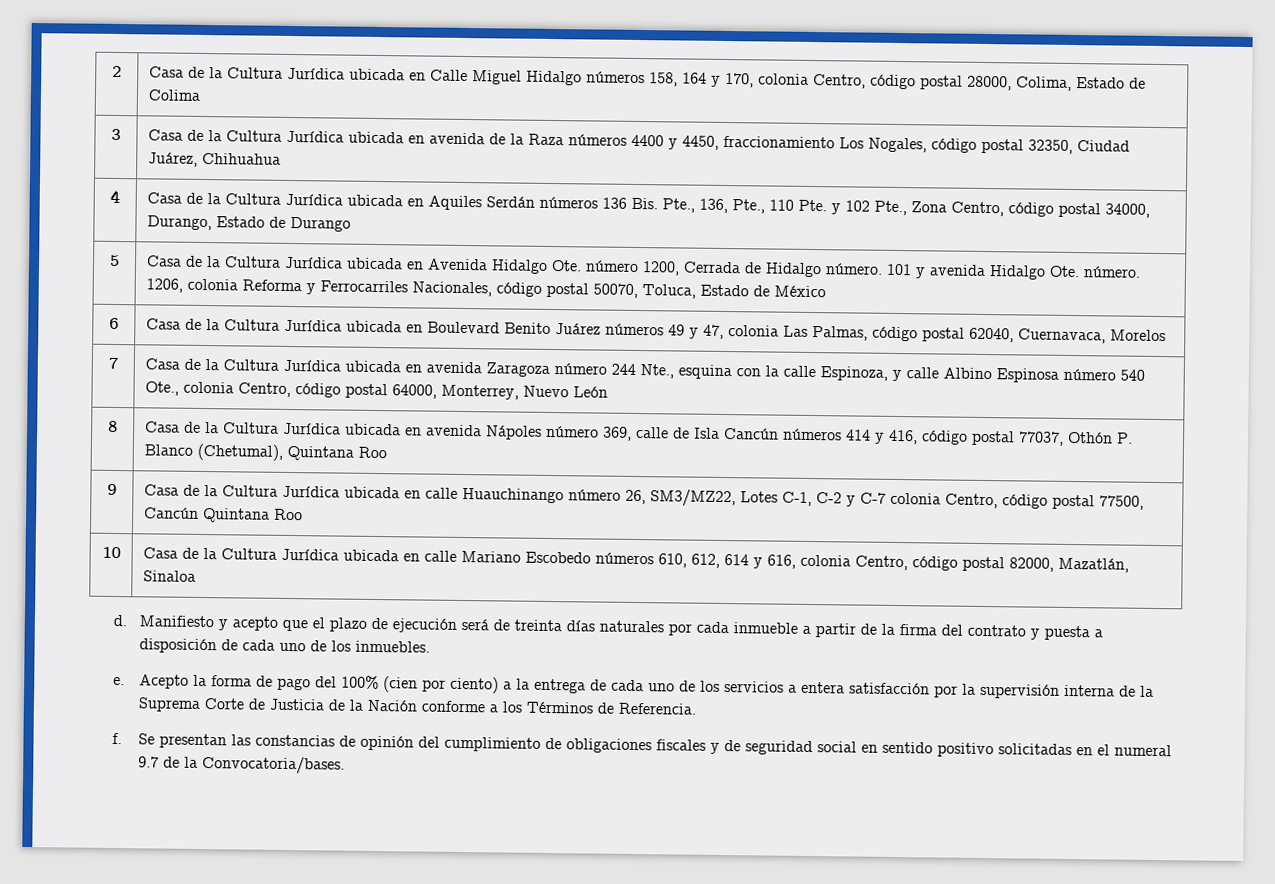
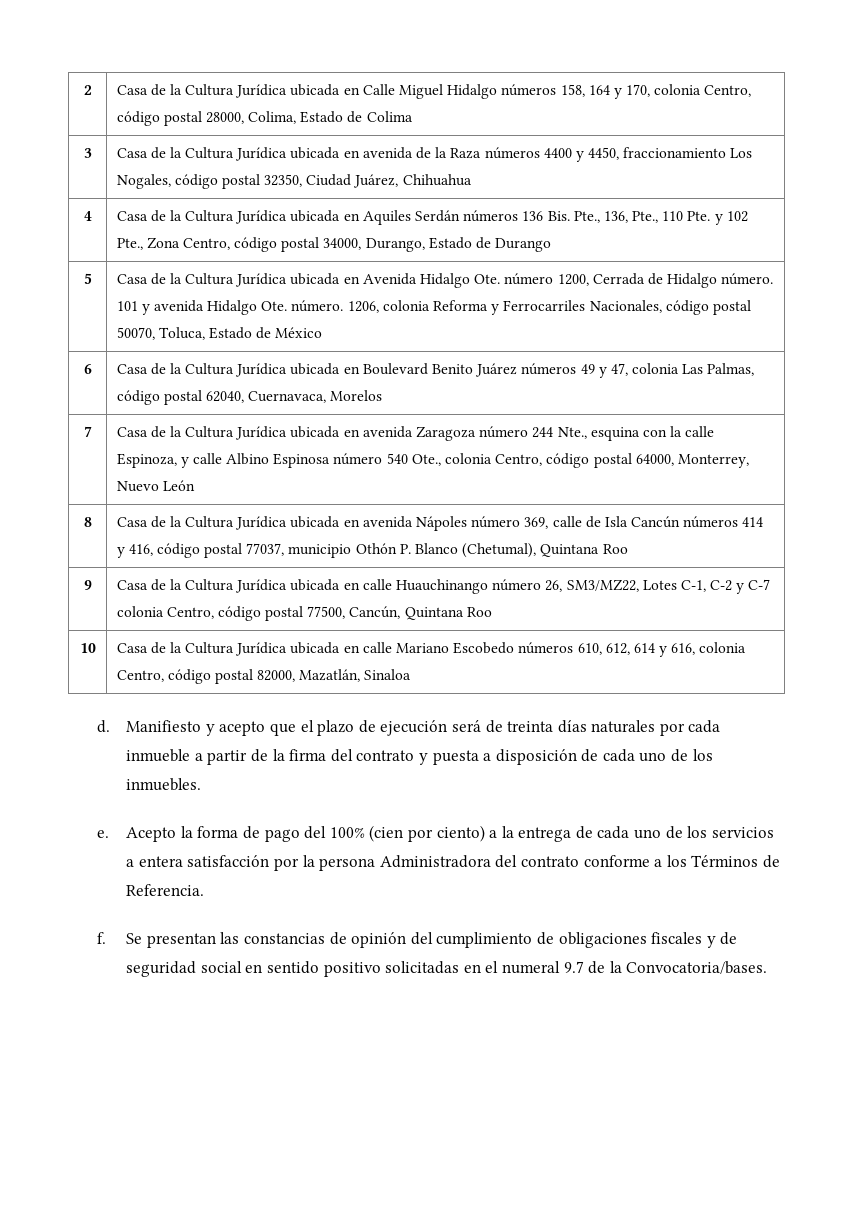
(1064, 438) none -> [288,544,352,558] municipio
[143,507,199,519] Cancún -> [349,606,401,619] Cancún,
[979,683,1154,699] [137,697,418,712] supervisión interna de la Suprema Corte de Justicia de la Nación -> [319,855,579,871] persona Administradora del contrato

